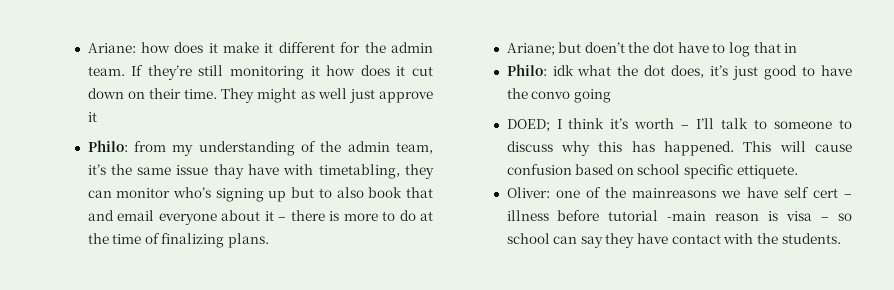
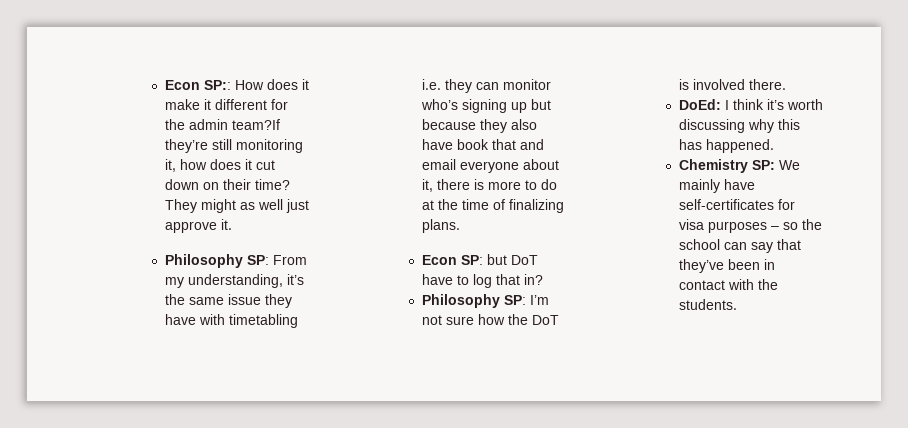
[87,42,170,53] Ariane: how -> [164,80,264,90] Econ SP:: How
[87,65,144,76] team. If -> [231,119,280,130] team?If
[310,66,320,76] it -> [164,159,176,172] it,
[184,89,218,99] time. -> [254,179,290,190] time?
[87,112,97,122] [87,140,434,156] it // Philo: from my understanding of the admin team, -> [220,219,232,230] [164,254,307,268] [164,274,283,288] it. // Philosophy SP: From my understanding,
[213,164,244,179] thay -> [264,294,292,308] they
[318,164,400,179] timetabling, -> [228,314,298,328] [421,79,441,90] timetabling i.e.
[318,187,364,198] to also -> [421,119,537,133] [421,139,453,150] because they also have
[264,211,287,221] it – -> [421,179,433,192] it,
[506,42,798,57] [506,64,852,80] [506,88,611,103] [506,118,852,132] [506,141,852,156] [506,164,798,179] [506,187,852,198] [506,210,813,221] Ariane; but doen’t the dot have to log that in // Philo: idk what the dot does, it’s just good to have the convo going // DOED; I think it’s worth – I’ll talk to someone to discuss why this has happened. This will cause confusion based on school specific ettiquete. // Oliver: one of the mainreasons we have self cert – illness before tutorial -main reason is visa -> [421,254,538,265] [421,274,543,288] [421,294,549,308] [421,314,559,325] [678,79,786,90] [678,99,823,110] [678,119,800,133] [678,139,774,153] [678,159,800,173] [678,179,755,193] [678,199,795,210] [678,219,767,233] Econ SP: but DoT have to log that in? // Philosophy SP: I’m not sure how the DoT is involved there. // DoEd: I think it’s worth discussing why this has happened. // Chemistry SP: We mainly have self-certificates for visa purposes
(852, 217) none -> [801,219,822,230] the
[605,233,669,248] they have -> [776,239,801,250] [678,259,775,273] that they’ve been in

